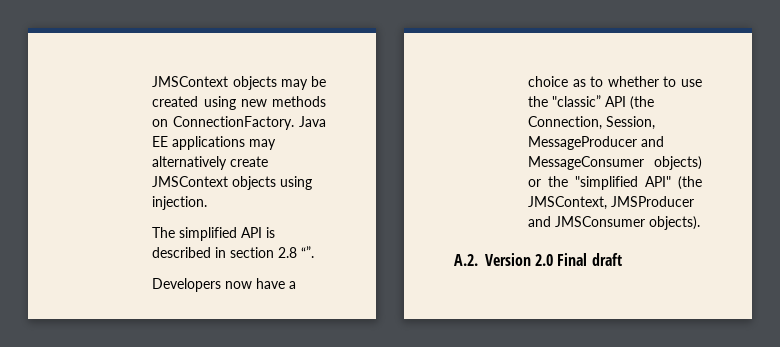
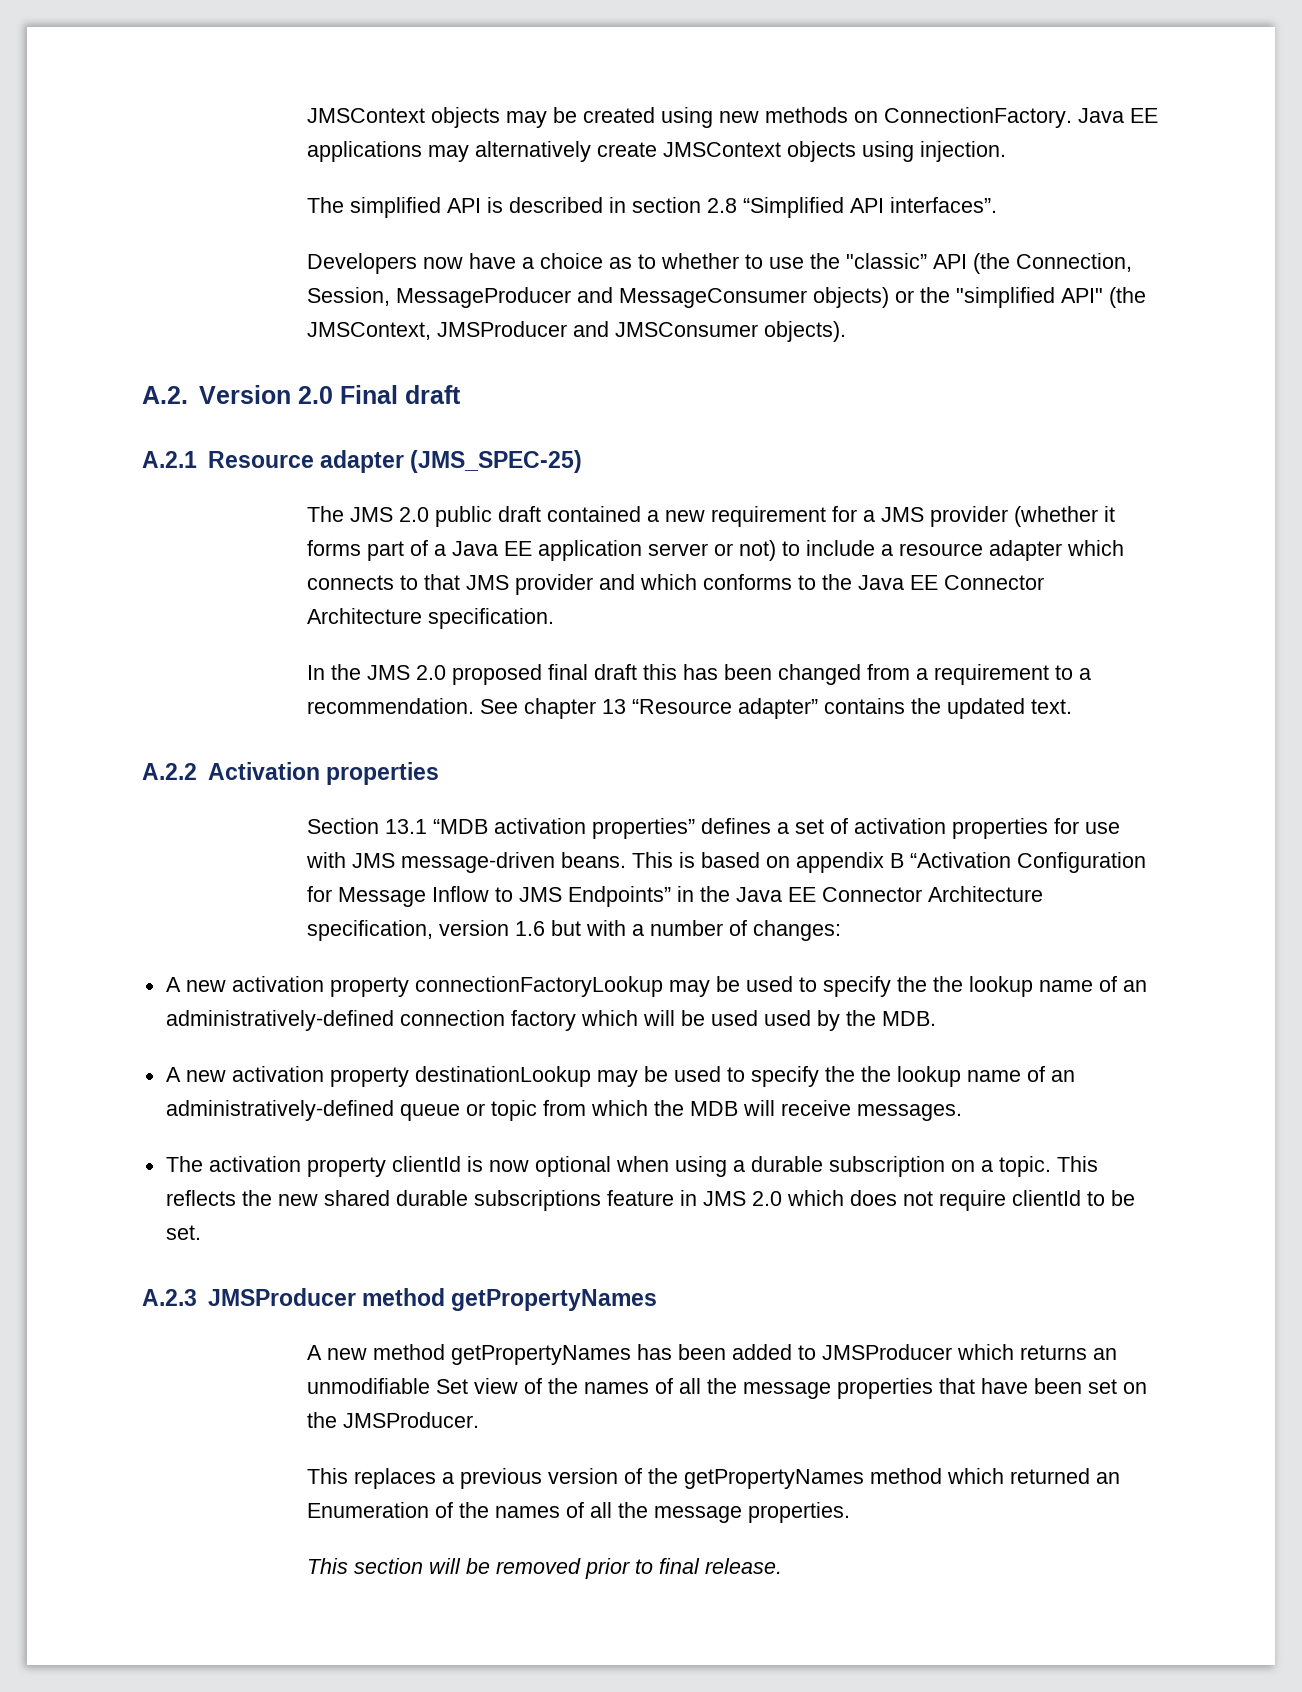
[301,246,315,258] “”. -> [743,197,998,218] “Simplified API interfaces”.
(622, 259) none -> [142,450,583,473] [307,506,1116,527] [307,540,1125,561] [307,574,1045,595] [307,608,555,629] [307,664,1092,685] [307,698,1073,719] [142,762,439,785] [307,818,1121,839] [306,852,1147,873] [307,886,1044,907] [307,920,842,941] [165,976,1147,997] [165,1010,936,1031] [165,1066,1075,1087] [165,1100,962,1121] [165,1156,1098,1177] [165,1190,1135,1211] [165,1225,201,1240] [142,1288,658,1311] [307,1344,1118,1365] [307,1378,1148,1399] [307,1412,480,1428] [307,1468,1121,1489] [307,1502,851,1523] [307,1558,783,1579] // A.2.1 Resource adapter (JMS_SPEC-25) // The JMS 2.0 public draft contained a new requirement for a JMS provider (whether it forms part of a Java EE application server or not) to include a resource adapter which connects to that JMS provider and which conforms to the Java EE Connector Architecture specification. // In the JMS 2.0 proposed final draft this has been changed from a requirement to a recommendation. See chapter 13 “Resource adapter” contains the updated text. // A.2.2 Activation properties // Section 13.1 “MDB activation properties” defines a set of activation properties for use with JMS message-driven beans. This is based on appendix B “Activation Configuration for Message Inflow to JMS Endpoints” in the Java EE Connector Architecture specification, version 1.6 but with a number of changes: // A new activation property connectionFactoryLookup may be used to specify the the lookup name of an administratively-defined connection factory which will be used used by the MDB. // A new activation property destinationLookup may be used to specify the the lookup name of an administratively-defined queue or topic from which the MDB will receive messages. // The activation property clientId is now optional when using a durable subscription on a topic. This reflects the new shared durable subscriptions feature in JMS 2.0 which does not require clientId to be set. // A.2.3 JMSProducer method getPropertyNames // A new method getPropertyNames has been added to JMSProducer which returns an unmodifiable Set view of the names of all the message properties that have been set on the JMSProducer. // This replaces a previous version of the getPropertyNames method which returned an Enumeration of the names of all the message properties. // This section will be removed prior to final release.

